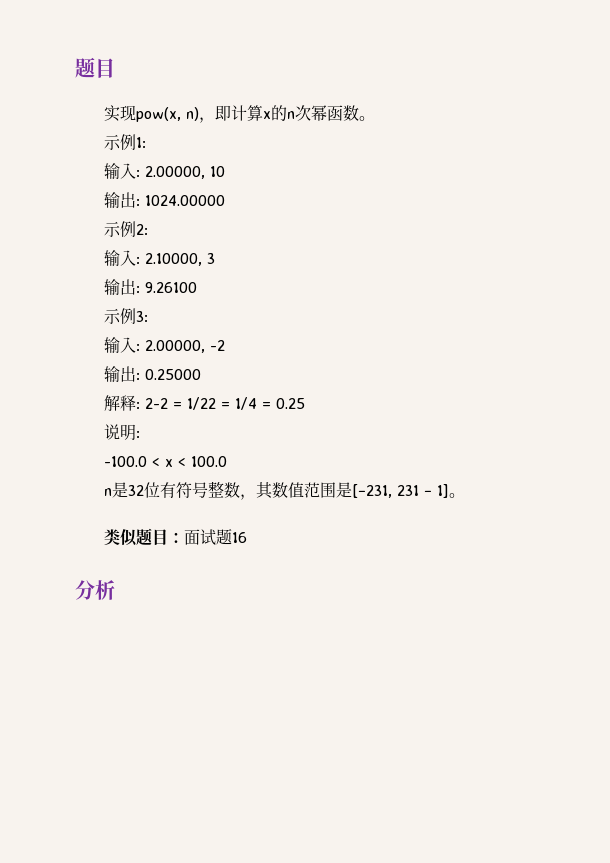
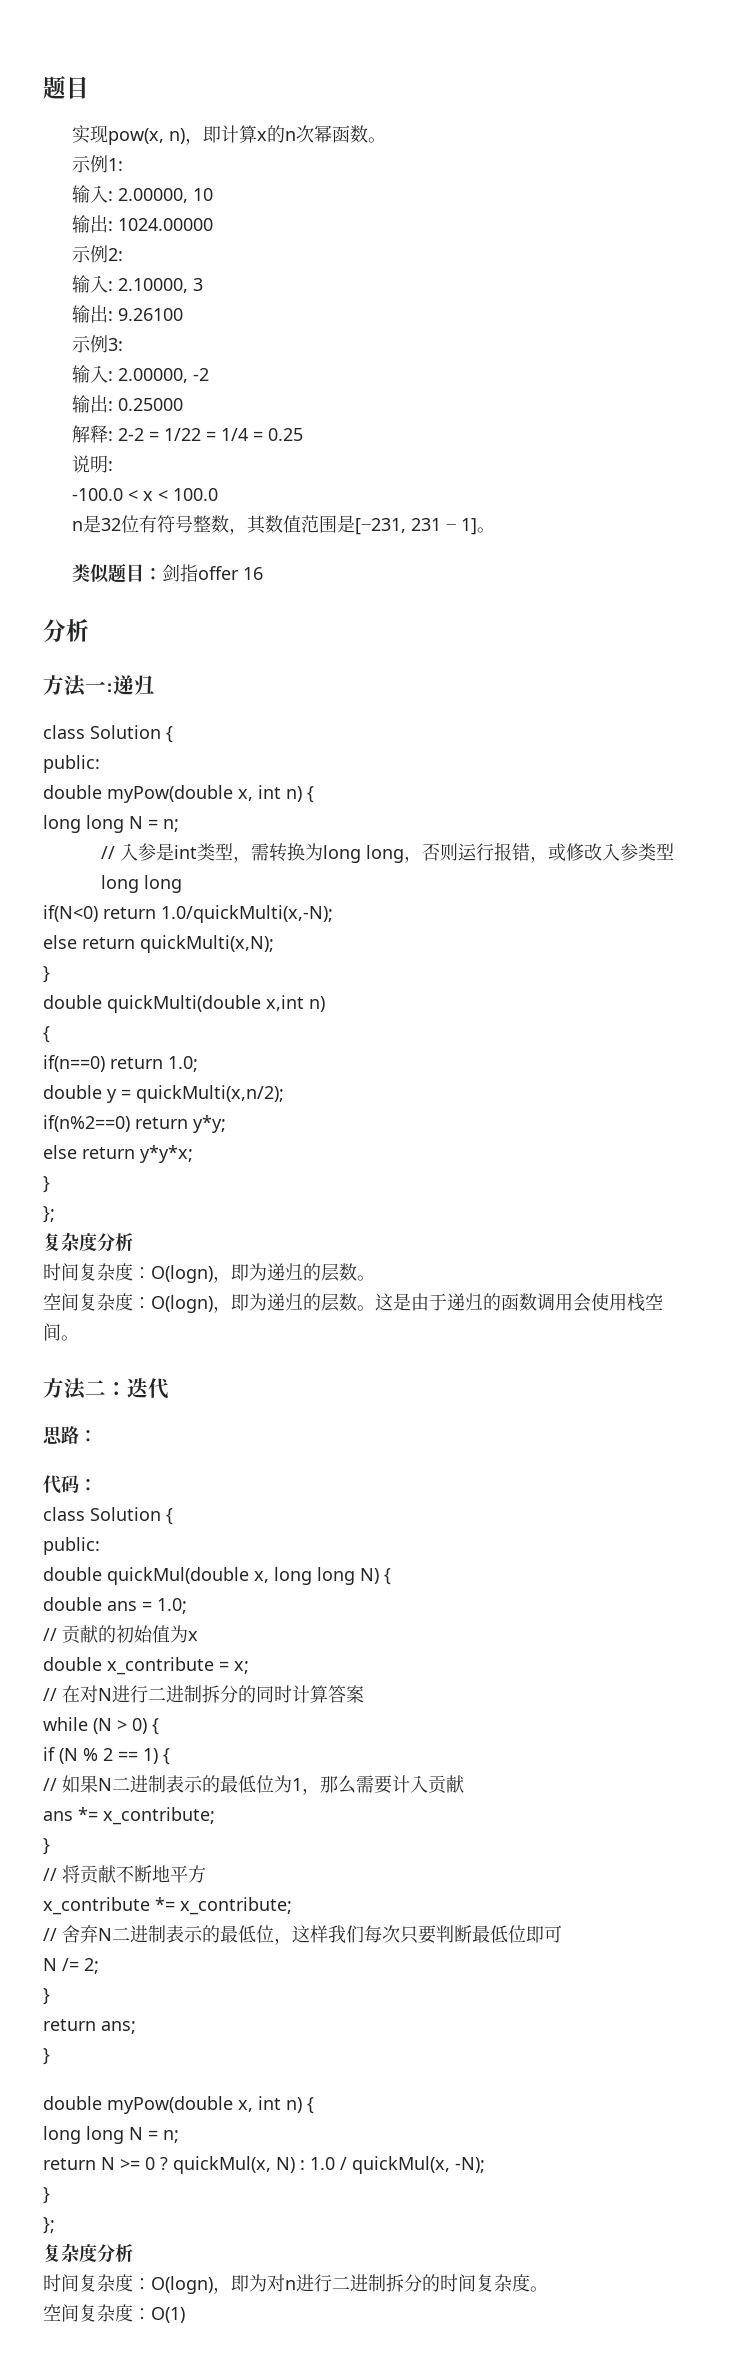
[184,529,233,545] 面试题 -> [161,564,239,582] 剑指offer
(115, 590) none -> [43,675,155,697] [43,725,173,743] [43,755,100,773] [43,785,314,803] [43,815,179,833] [100,842,674,863] [100,875,182,893] [43,905,333,923] [43,935,274,953] [43,966,50,983] [43,995,325,1013] [43,1026,50,1043] [43,1055,198,1072] [43,1085,284,1103] [43,1115,226,1133] [43,1145,193,1163] [43,1176,50,1193] [43,1206,55,1223] [43,1232,133,1252] [43,1263,375,1283] [43,1293,663,1313] [43,1323,79,1341] [43,1378,169,1400] [43,1426,97,1445] [43,1475,97,1494] [43,1507,173,1525] [43,1537,100,1555] [43,1567,391,1585] [43,1597,187,1614] [43,1625,198,1644] [43,1657,249,1675] [43,1685,364,1703] [43,1717,159,1735] [43,1747,170,1765] [43,1775,464,1795] [43,1807,215,1825] [43,1838,50,1855] [43,1865,206,1884] [43,1897,292,1915] [43,1925,562,1945] [43,1958,99,1974] [43,1988,50,2005] [43,2019,136,2034] [43,2048,50,2065] [43,2096,314,2114] [43,2126,179,2144] [43,2156,485,2174] [43,2187,50,2204] [43,2217,55,2234] [43,2243,133,2263] [43,2274,548,2294] [43,2304,185,2323] // 方法一:递归 // class Solution { // public: // double myPow(double x, int n) { // long long N = n; // // 入参是int类型，需转换为long long，否则运行报错，或修改入参类型long long // if(N<0) return 1.0/quickMulti(x,-N); // else return quickMulti(x,N); // } // double quickMulti(double x,int n) // { // if(n==0) return 1.0; // double y = quickMulti(x,n/2); // if(n%2==0) return y*y; // else return y*y*x; // } // }; // 复杂度分析 // 时间复杂度：O(logn)，即为递归的层数。 // 空间复杂度：O(logn)，即为递归的层数。这是由于递归的函数调用会使用栈空间。 // 方法二：迭代 // 思路： // 代码： // class Solution { // public: // double quickMul(double x, long long N) { // double ans = 1.0; // // 贡献的初始值为x // double x_contribute = x; // // 在对N进行二进制拆分的同时计算答案 // while (N > 0) { // if (N % 2 == 1) { // // 如果N二进制表示的最低位为1，那么需要计入贡献 // ans *= x_contribute; // } // // 将贡献不断地平方 // x_contribute *= x_contribute; // // 舍弃N二进制表示的最低位，这样我们每次只要判断最低位即可 // N /= 2; // } // return ans; // } // double myPow(double x, int n) { // long long N = n; // return N >= 0 ? quickMul(x, N) : 1.0 / quickMul(x, -N); // } // }; // 复杂度分析 // 时间复杂度：O(logn)，即为对n进行二进制拆分的时间复杂度。 // 空间复杂度：O(1)

